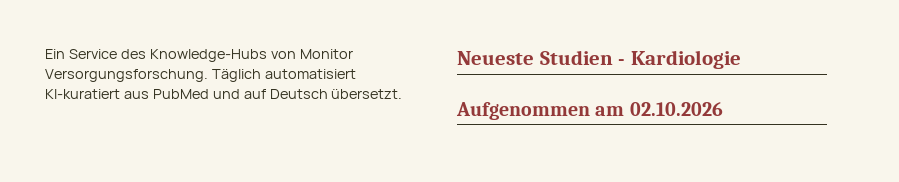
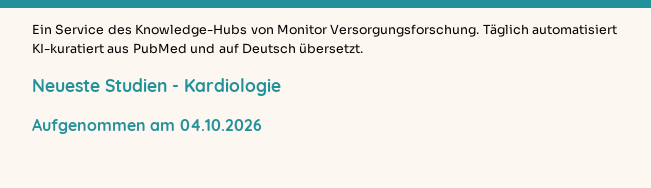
[629,102,723,116] 02.10.2026 -> [179,119,262,131] 04.10.2026

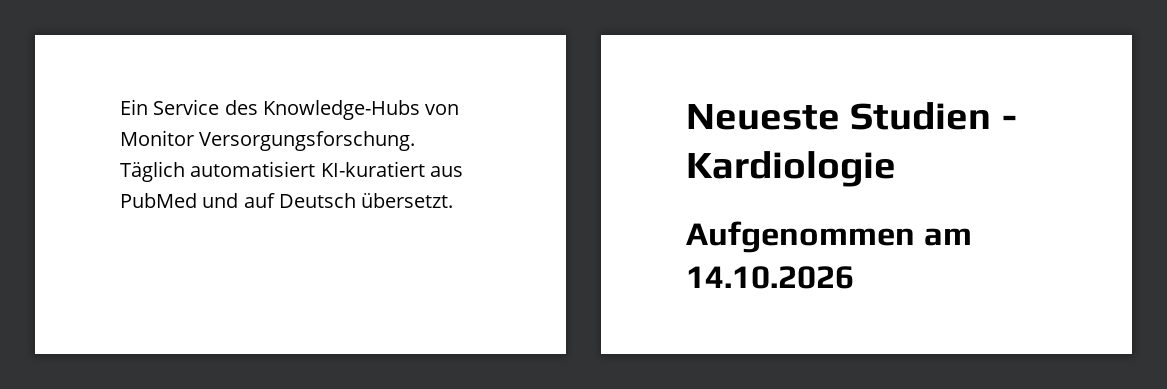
[179,119,262,131] 04.10.2026 -> [686,266,854,289] 14.10.2026

